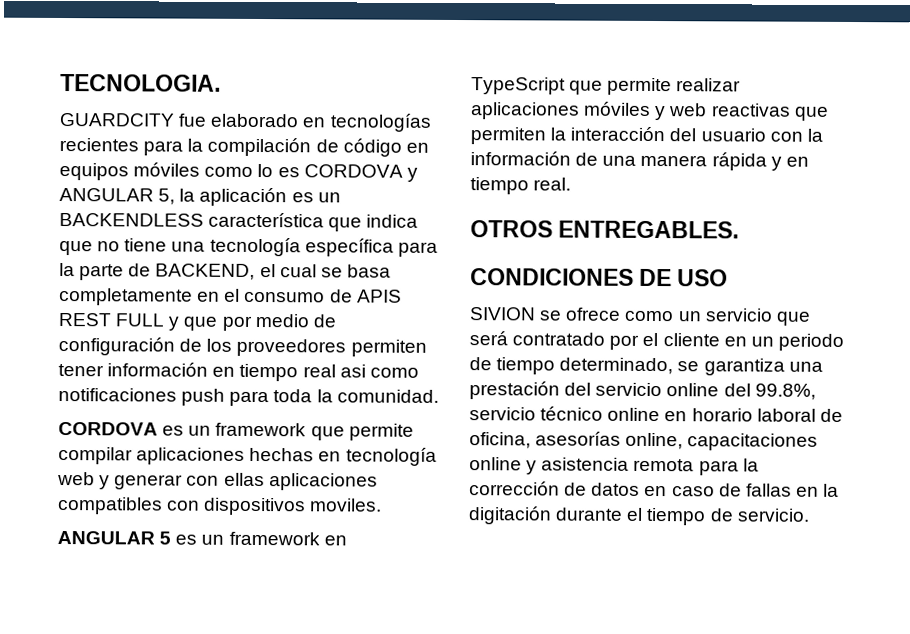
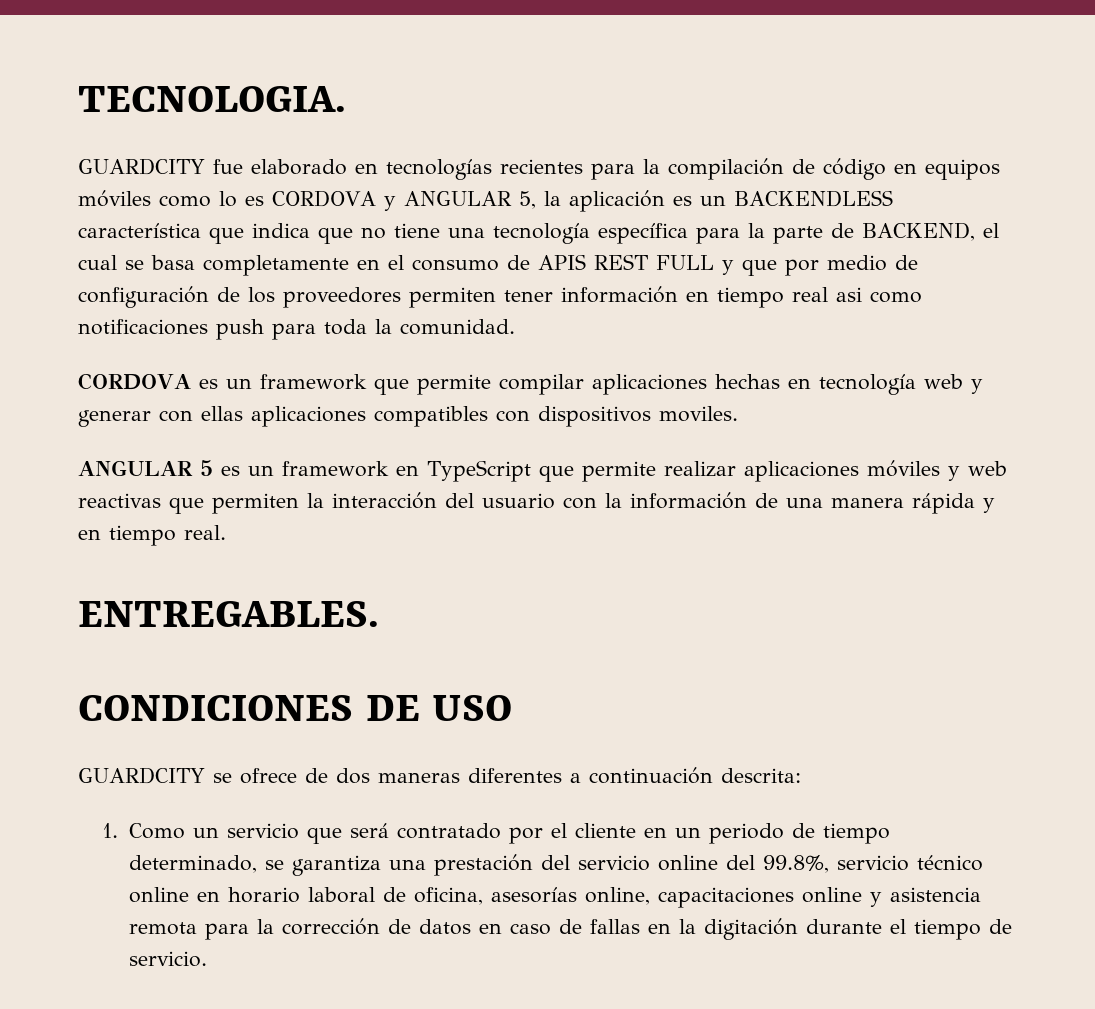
[470,220,553,238] OTROS -> (226, 532) none
[469,307,536,321] SIVION -> [78,767,205,784] GUARDCITY
[624,310,675,322] como -> [305,767,801,784] [101,823,185,839] de dos maneras diferentes a continuación descrita: // 1. Como

